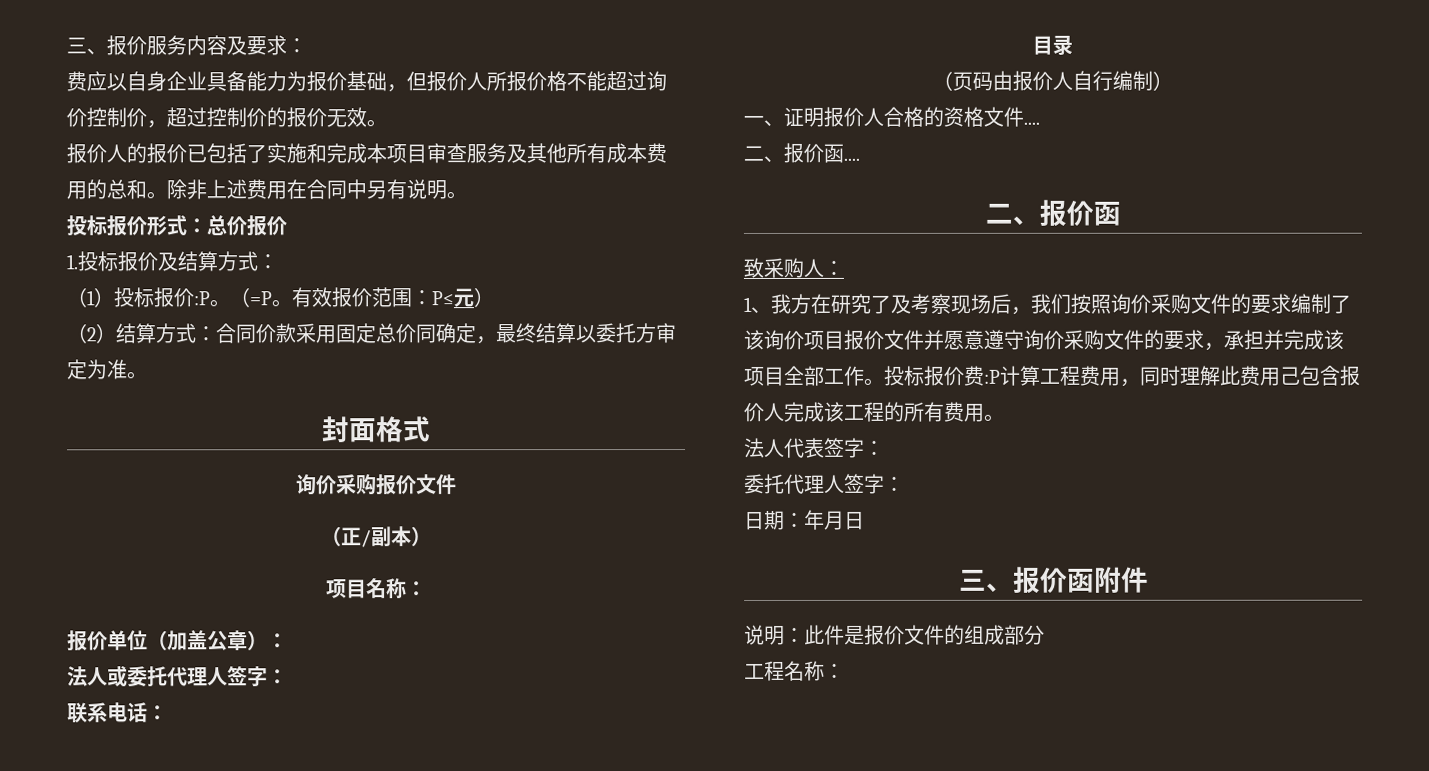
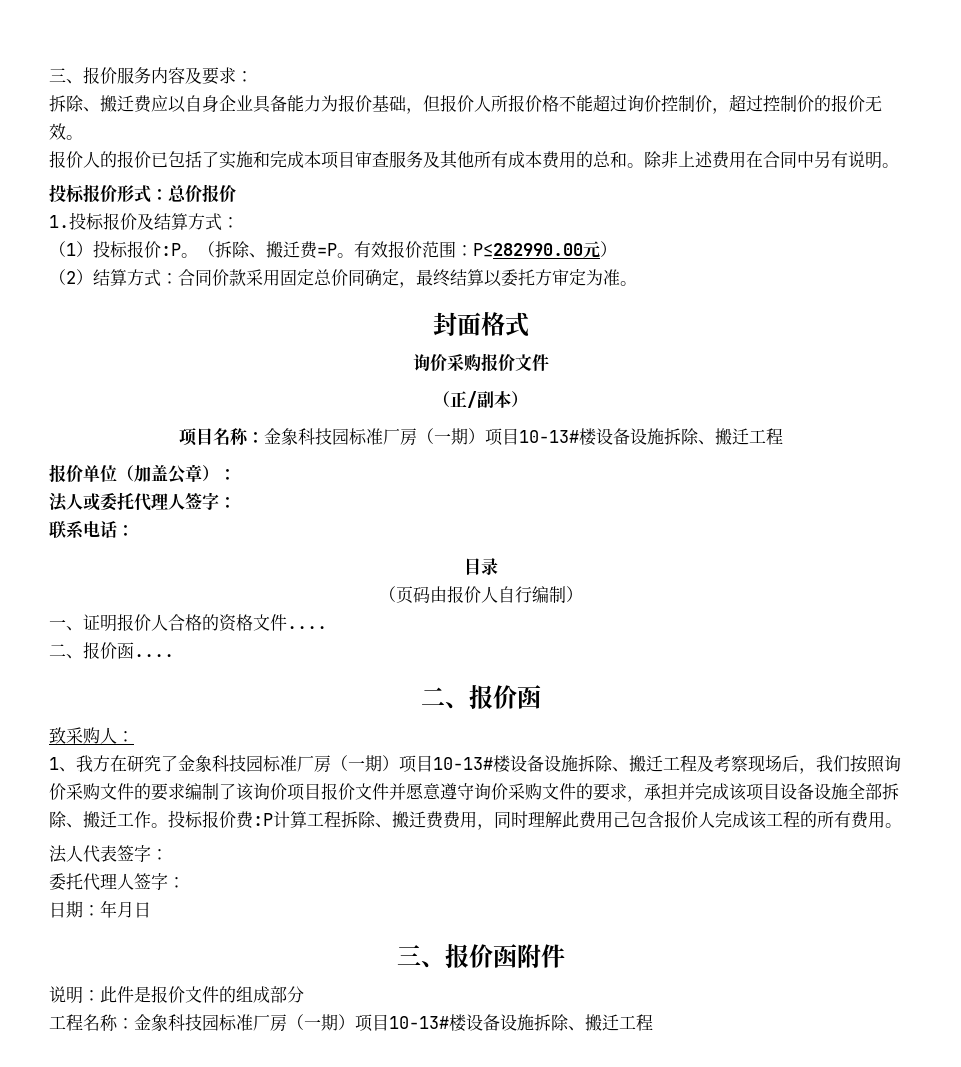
(307, 46) none -> [49,95,134,112] 拆除、搬迁
(250, 297) none -> [215,241,318,259] 拆除、搬迁费
[431,291,454,306] P≤ -> [473,243,583,257] P≤282990.00
(427, 589) none -> [263,428,783,446] 金象科技园标准厂房（一期）项目10-13#楼设备设施拆除、搬迁工程
(891, 304) none -> [178,755,697,773] 金象科技园标准厂房（一期）项目10-13#楼设备设施拆除、搬迁工程
[783,365,825,386] 全部 -> [780,783,899,800] [49,811,117,828] 设备设施全部拆除、搬迁
(1081, 375) none -> [341,811,444,829] 拆除、搬迁费
(845, 671) none -> [134,1014,653,1032] 金象科技园标准厂房（一期）项目10-13#楼设备设施拆除、搬迁工程

